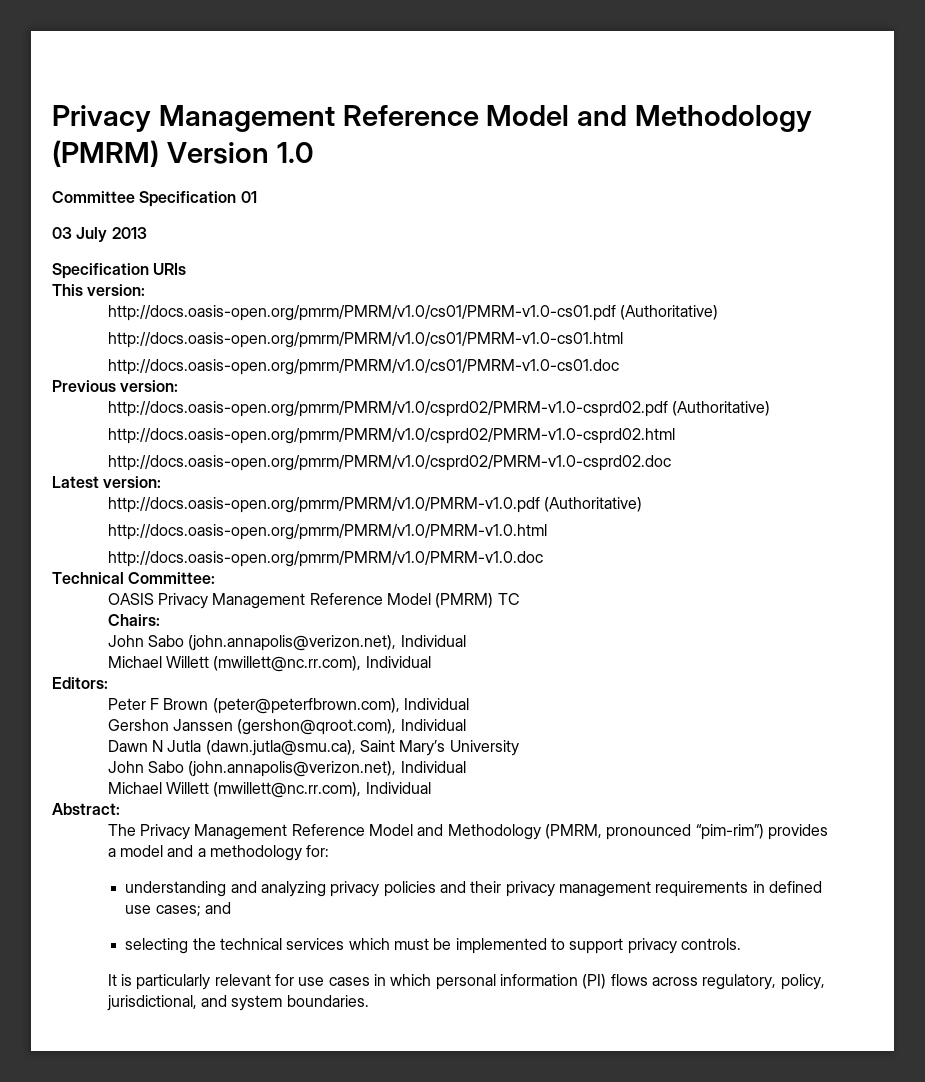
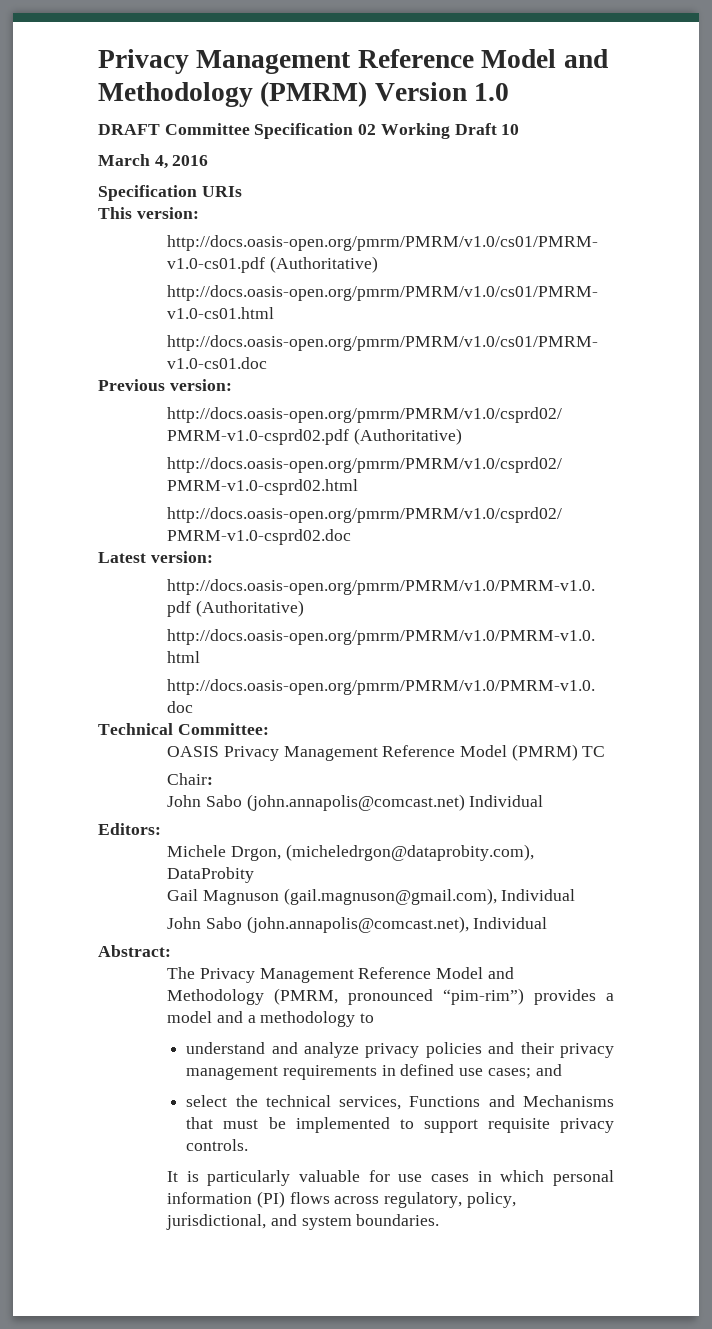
(314, 152) none -> [98,124,160,135] DRAFT
[240,191,257,203] [52,227,147,242] 01 // 03 July 2013 -> [358,123,520,139] [98,154,209,169] 02 Working Draft 10 // March 4, 2016
[107,614,160,626] [107,635,466,651] [107,656,431,672] [52,677,108,689] [107,698,470,714] [107,719,466,735] [107,740,519,756] [107,761,466,777] [107,782,362,798] Chairs: // John Sabo (john.annapolis@verizon.net), Individual // Michael Willett (mwillett@nc.rr.com), Individual // Editors: // Peter F Brown (peter@peterfbrown.com), Individual // Gershon Janssen (gershon@qroot.com), Individual // Dawn N Jutla (dawn.jutla@smu.ca), Saint Mary’s University // John Sabo (john.annapolis@verizon.net), Individual // Michael Willett (mwillett@nc.rr.com), -> [167,773,214,785] [167,794,544,811] [98,823,161,835] [167,844,534,861] [167,867,255,883] [167,888,576,905] [167,916,469,933] Chair: // John Sabo (john.annapolis@comcast.net) Individual // Editors: // Michele Drgon, (micheledrgon@dataprobity.com), DataProbity // Gail Magnuson (gail.magnuson@gmail.com), Individual // John Sabo (john.annapolis@comcast.net),
[306,845,330,857] [125,881,326,897] for: // understanding and analyzing -> [359,1013,374,1023] [186,1042,360,1058] to // understand and analyze
[125,938,189,954] selecting -> [186,1095,228,1107] select
[286,938,390,950] services which -> [339,1095,614,1110] [186,1117,214,1129] services, Functions and Mechanisms that
(624, 946) none -> [487,1118,550,1133] requisite
[214,974,271,986] relevant -> [299,1170,361,1182] valuable

